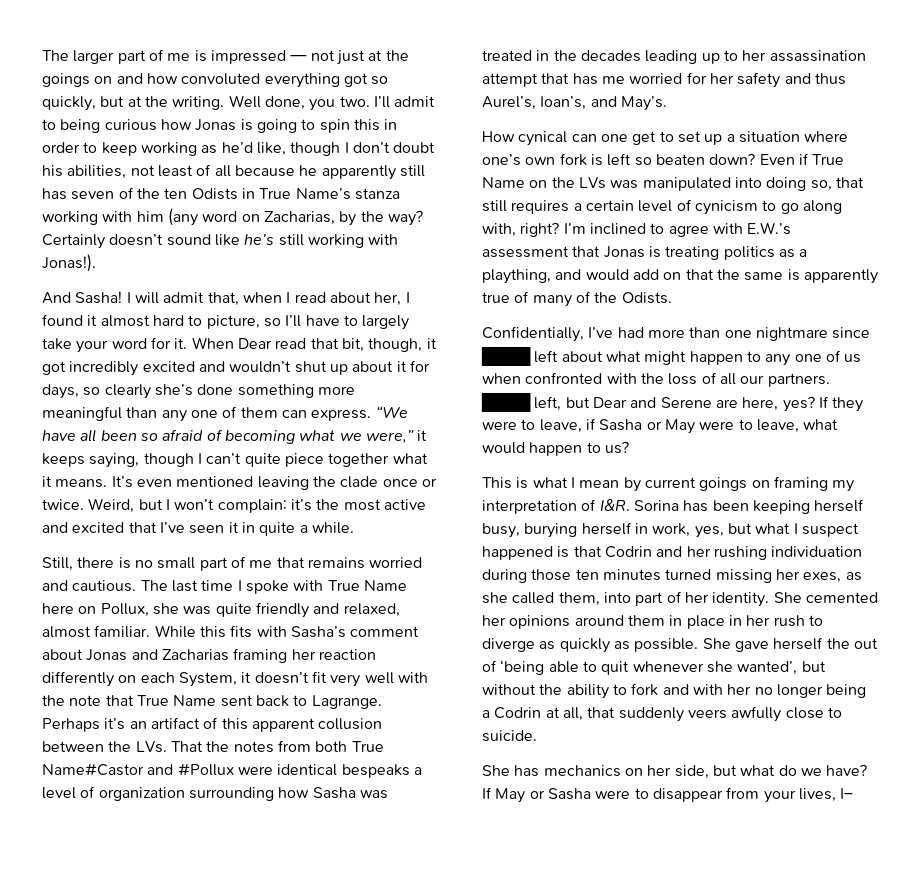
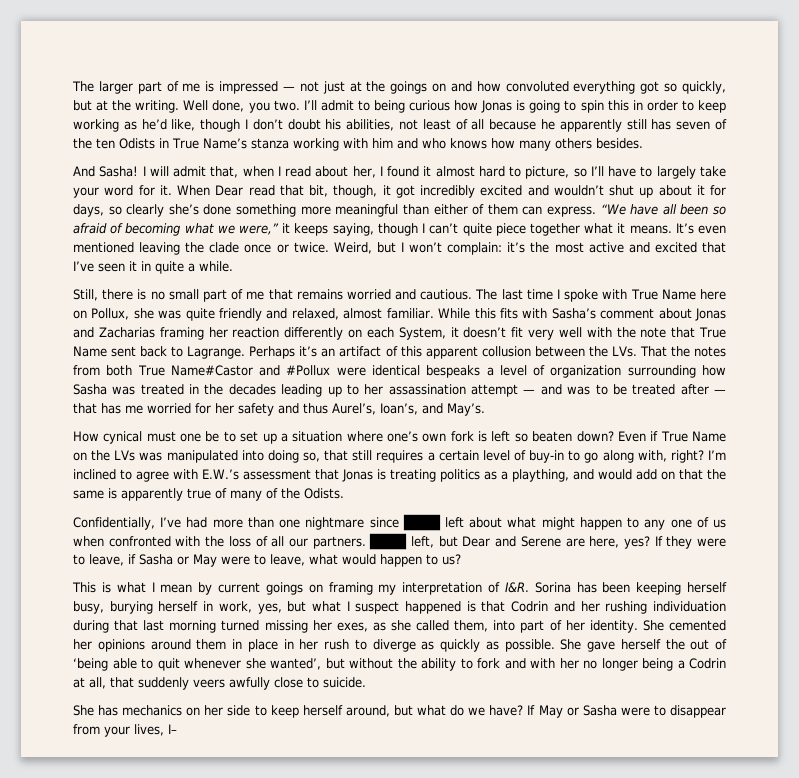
[167,208,423,226] [42,234,399,249] [42,254,96,272] (any word on Zacharias, by the way? Certainly doesn’t sound like he’s still working with Jonas!). -> [396,138,643,151] and who knows how many others besides.
[161,410,218,422] any one -> [433,204,468,215] either
(538, 80) none -> [523,384,726,395] — and was to be treated after —
[571,131,657,145] can one get -> [146,431,220,442] must one be
[694,200,758,215] cynicism -> [529,450,565,463] buy-in
[531,569,661,581] those ten minutes -> [114,620,217,633] that last morning
[674,765,709,779] side, -> [227,705,390,718] side to keep herself around,

